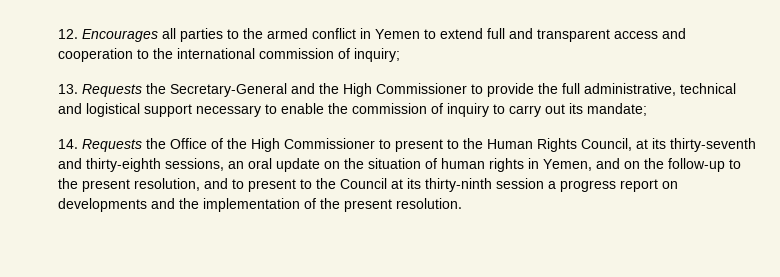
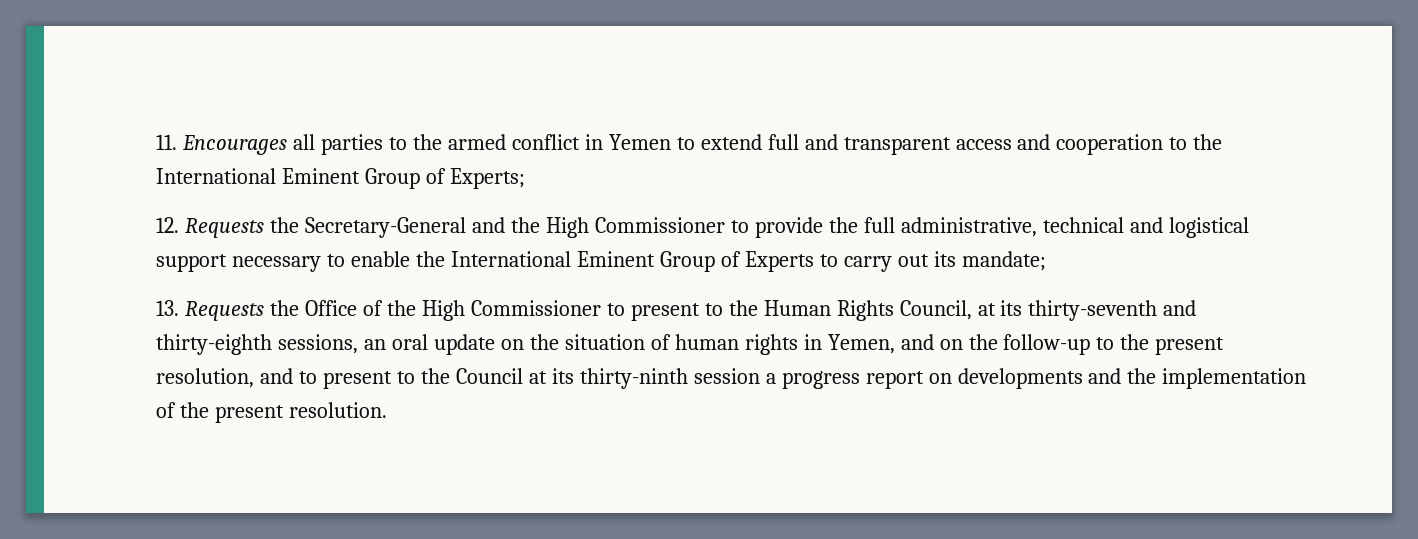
[57,29,78,39] 12. -> [156,134,178,150] 11.
[176,48,400,62] [57,84,78,94] international commission of inquiry; // 13. -> [156,168,526,189] [156,217,180,233] International Eminent Group of Experts; // 12.
[351,103,489,117] commission of inquiry -> [451,251,814,272] International Eminent Group of Experts
[57,139,78,149] 14. -> [156,300,180,316] 13.

